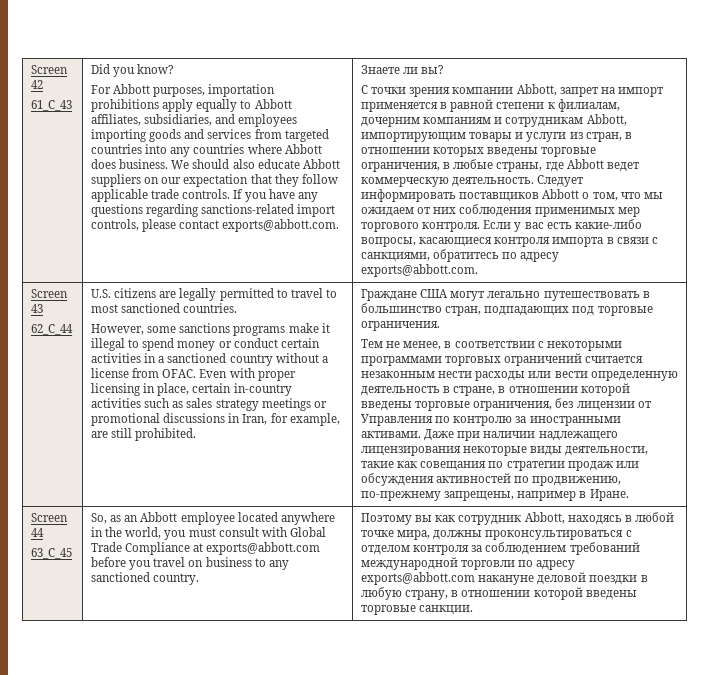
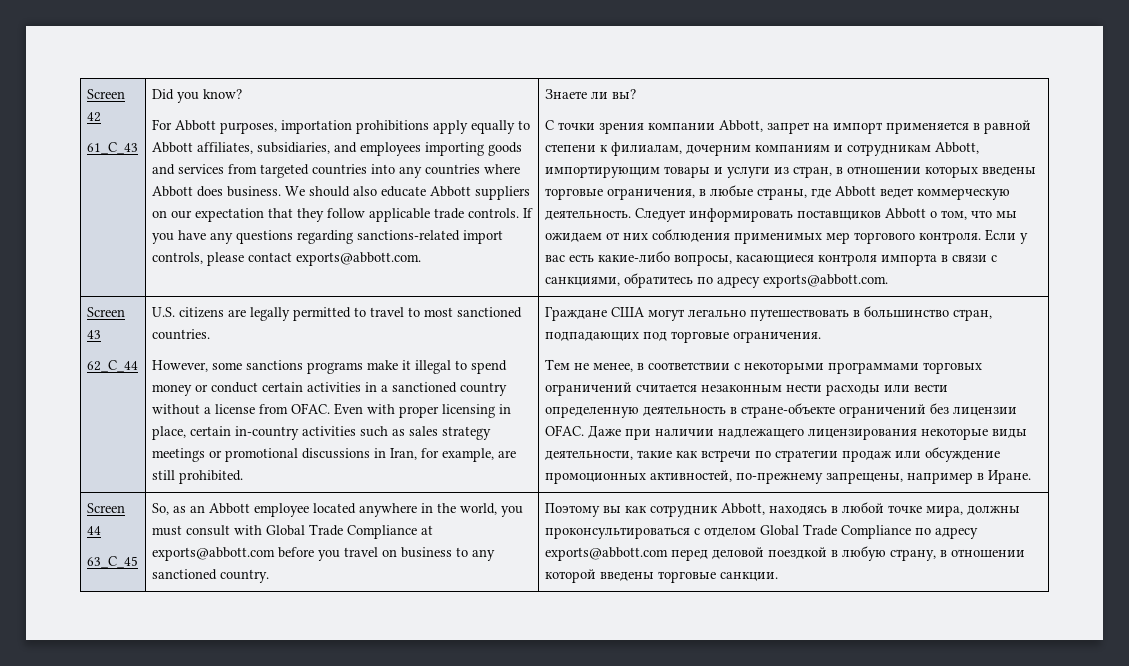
[453,383,630,396] [361,398,652,411] [361,414,621,426] [361,431,422,438] стране, в отношении которой введены торговые ограничения, без лицензии от Управления по контролю за иностранными активами. -> [740,403,1017,418] [544,425,584,436] стране-объекте ограничений без лицензии OFAC.
[420,461,487,471] совещания -> [700,450,751,462] встречи
[361,473,622,486] обсуждения активностей по продвижению, -> [924,447,1000,462] [544,470,732,484] обсуждение промоционных активностей,
[413,542,640,555] [361,557,576,570] [361,572,638,585] контроля за соблюдением требований международной торговли по адресу exports@abbott.com накануне деловой поездки -> [759,524,978,539] [544,547,827,561] Global Trade Compliance по адресу exports@abbott.com перед деловой поездкой

